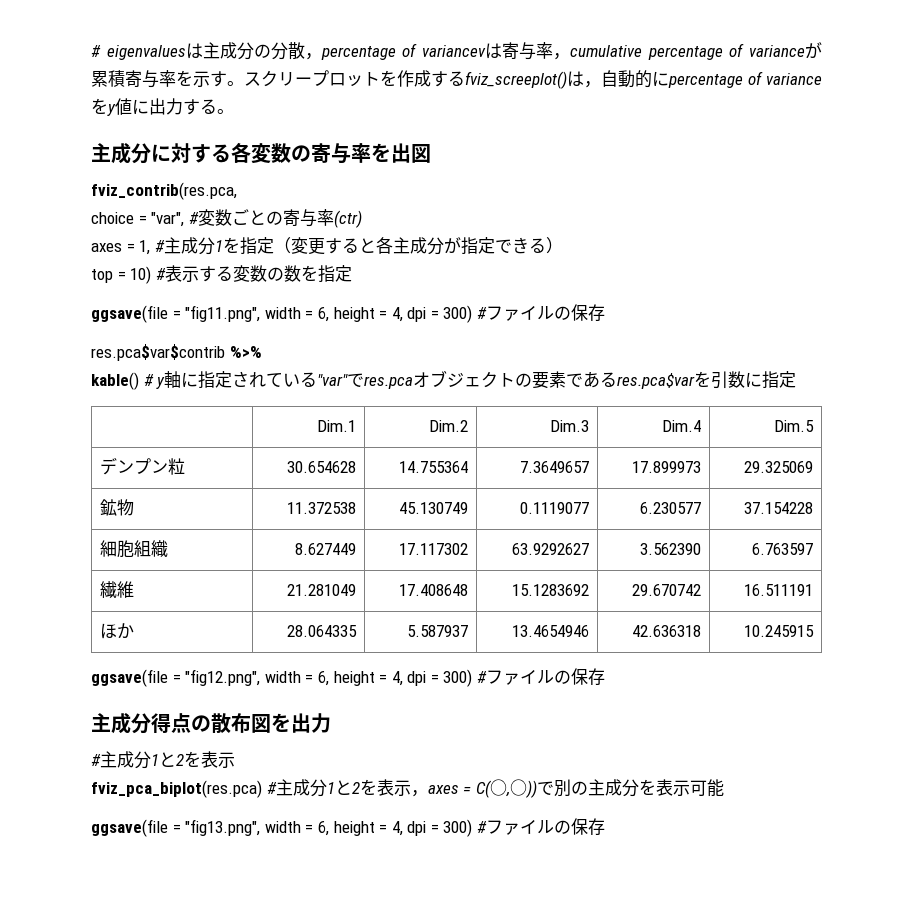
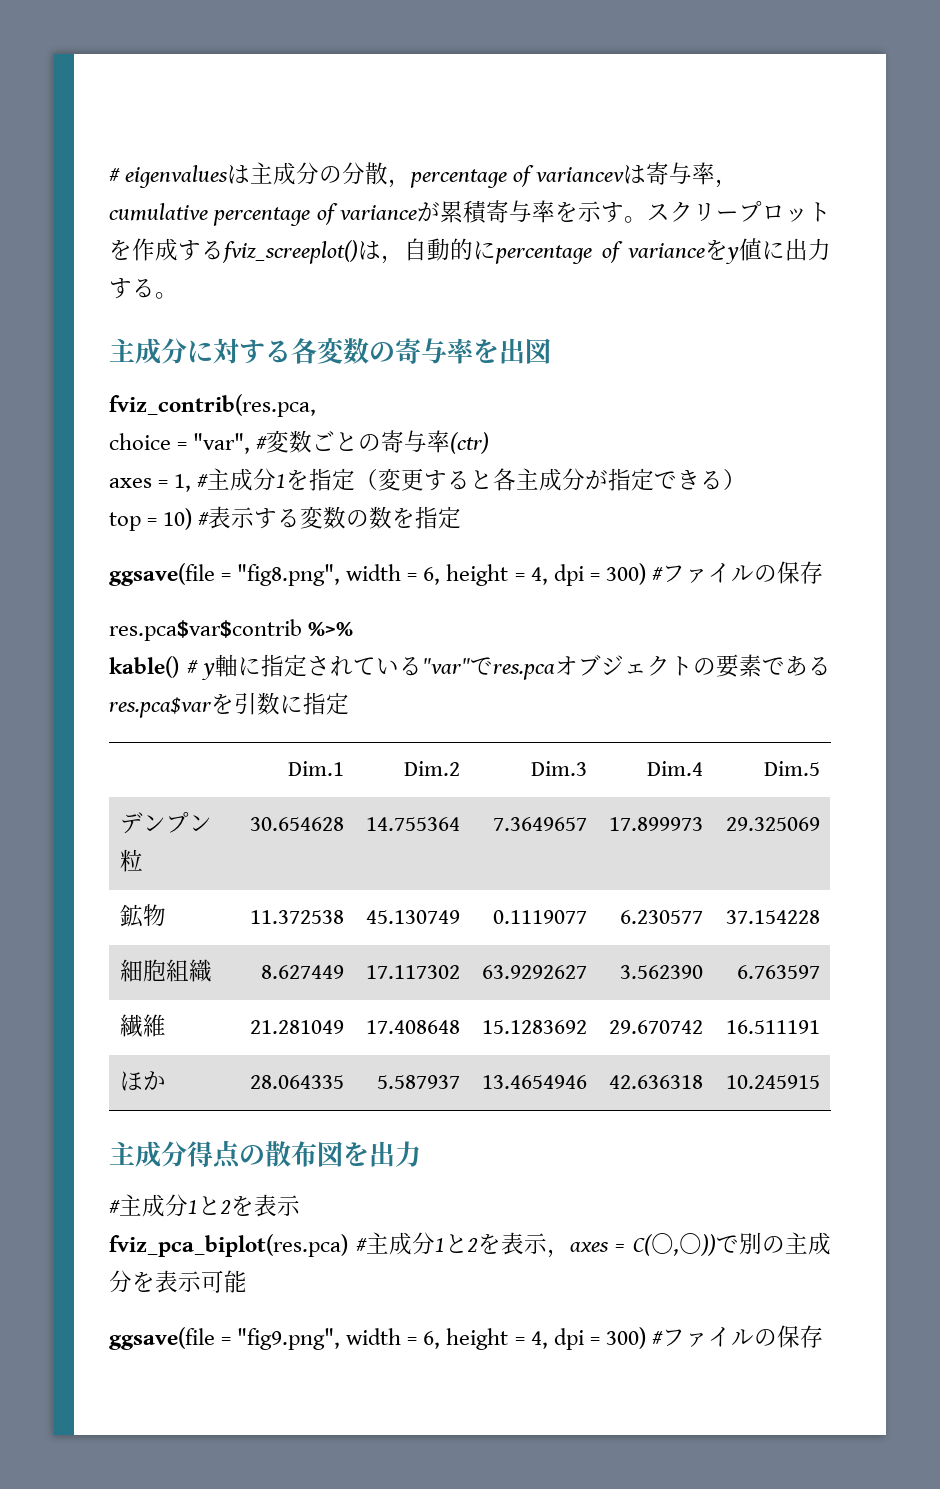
[185,305,261,322] "fig11.png", -> [237,564,341,586] "fig8.png",
[91,668,606,687] // ggsave(file = "fig12.png", width = 6, height = 4, dpi = 300) #ファイルの保存 -> (821, 1082) none
[185,819,261,836] "fig13.png", -> [237,1328,341,1350] "fig9.png",

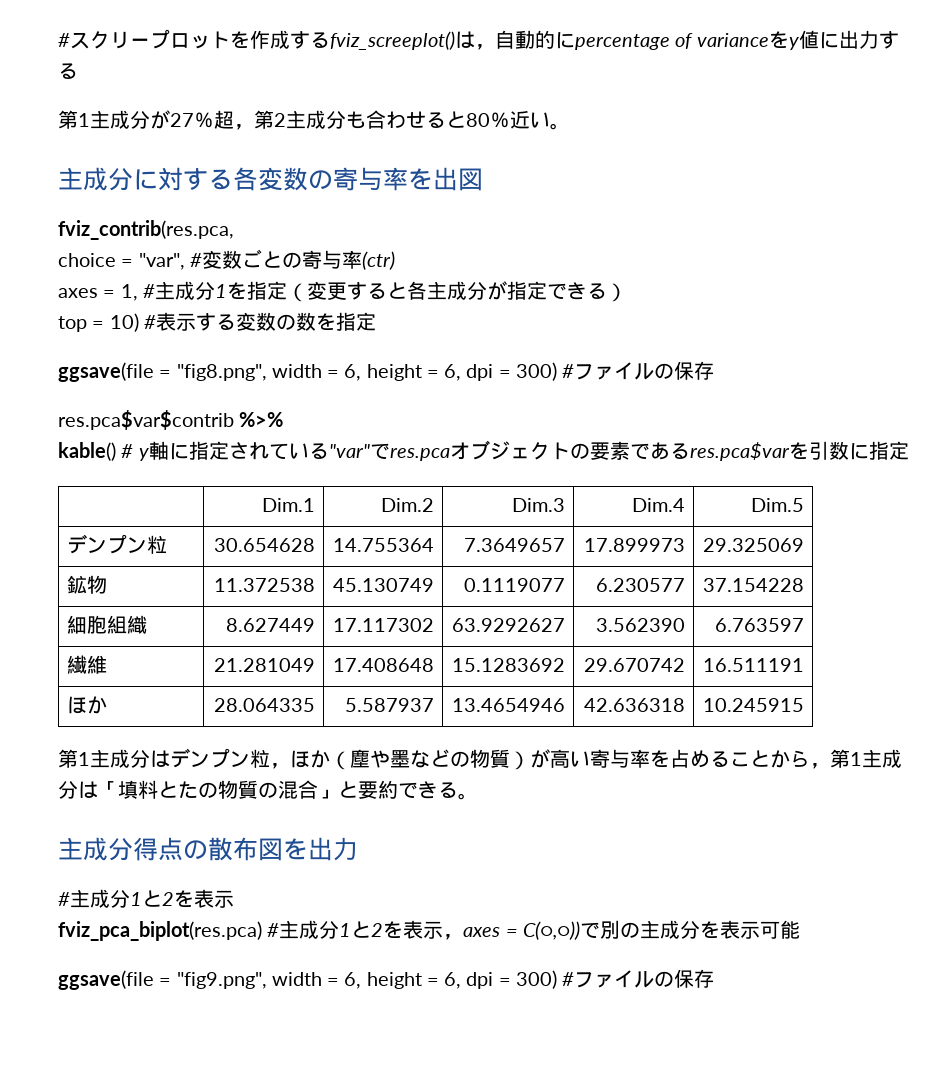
[109,162,739,188] [109,200,647,226] # eigenvaluesは主成分の分散，percentage of variancevは寄与率，cumulative percentage of varianceが累積寄与率を示す。 -> [58,33,70,47] #
(155, 288) none -> [58,110,550,130] // 第1主成分が27％超，第2主成分も合わせると80％近い
[530,567,548,585] 4, -> [444,364,462,381] 6,
(821, 1082) none -> [58,748,902,770] [58,780,478,800] // 第1主成分はデンプン粒，ほか（塵や墨などの物質）が高い寄与率を占めることから，第1主成分は「填料とたの物質の混合」と要約できる。
[530,1331,548,1349] 4, -> [444,972,462,989] 6,

